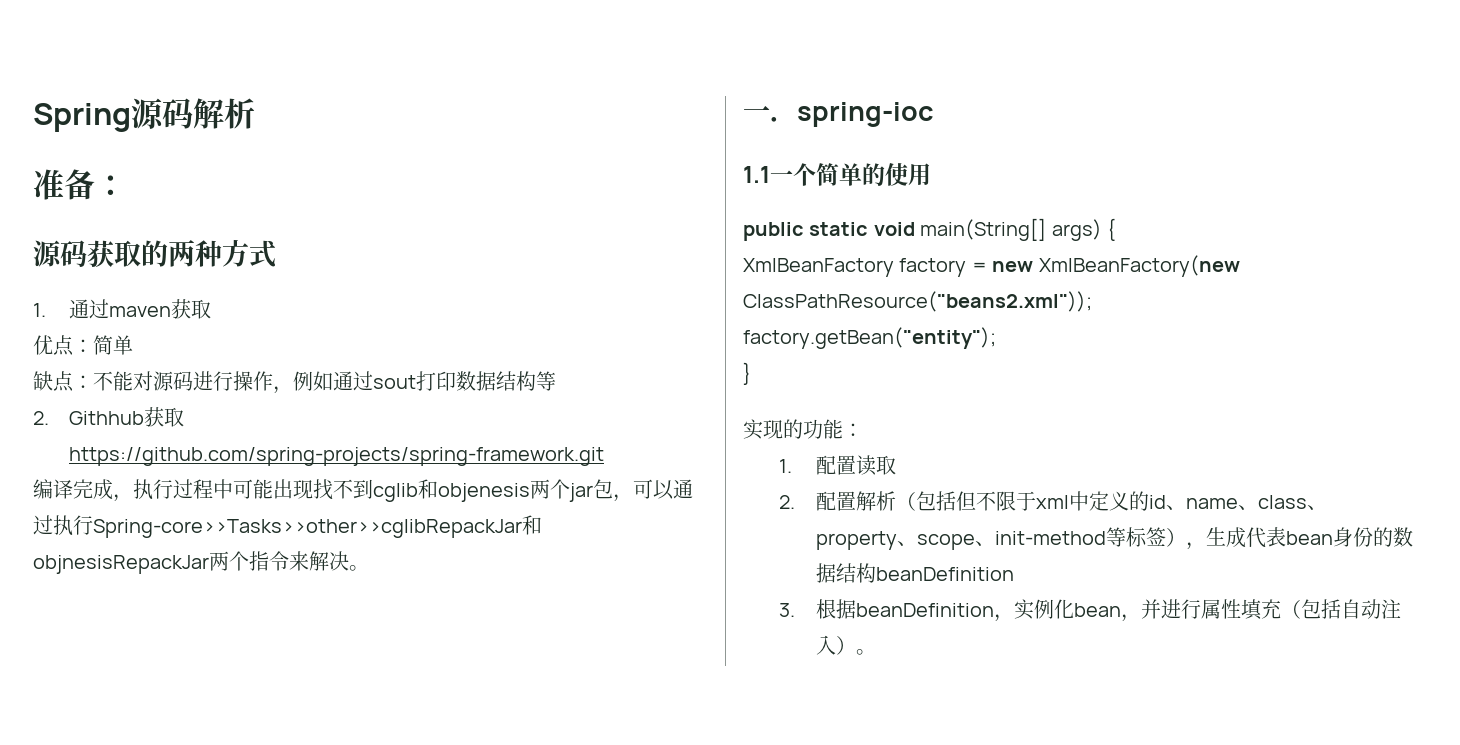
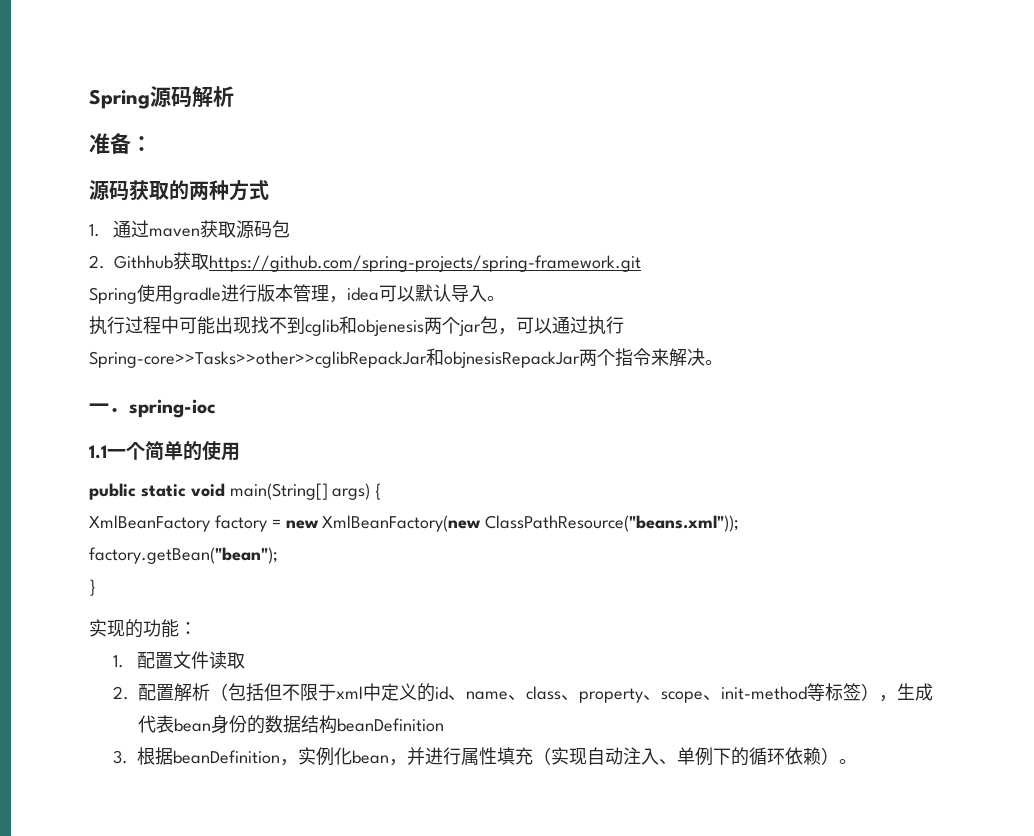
[33,335,133,356] [33,371,556,394] [33,407,185,427] [69,447,605,466] [33,479,133,502] // 优点：简单 // 缺点：不能对源码进行操作，例如通过sout打印数据结构等 // 2. Githhub获取https://github.com/spring-projects/spring-framework.git // 编译完成， -> [235,220,290,239] [89,252,641,272] [89,284,505,304] 源码包 // 2. Githhub获取https://github.com/spring-projects/spring-framework.git // Spring使用gradle进行版本管理，idea可以默认导入。 //
[743,291,1092,312] [743,327,996,349] ClassPathResource("beans2.xml")); // factory.getBean("entity"); -> [485,515,740,532] [89,547,278,564] ClassPathResource("beans.xml")); // factory.getBean("bean");
(856, 465) none -> [172,651,209,669] 文件
[1300,599,1341,619] 包括 -> [550,747,587,765] 实现
(836, 645) none -> [658,747,821,766] 、单例下的循环依赖

